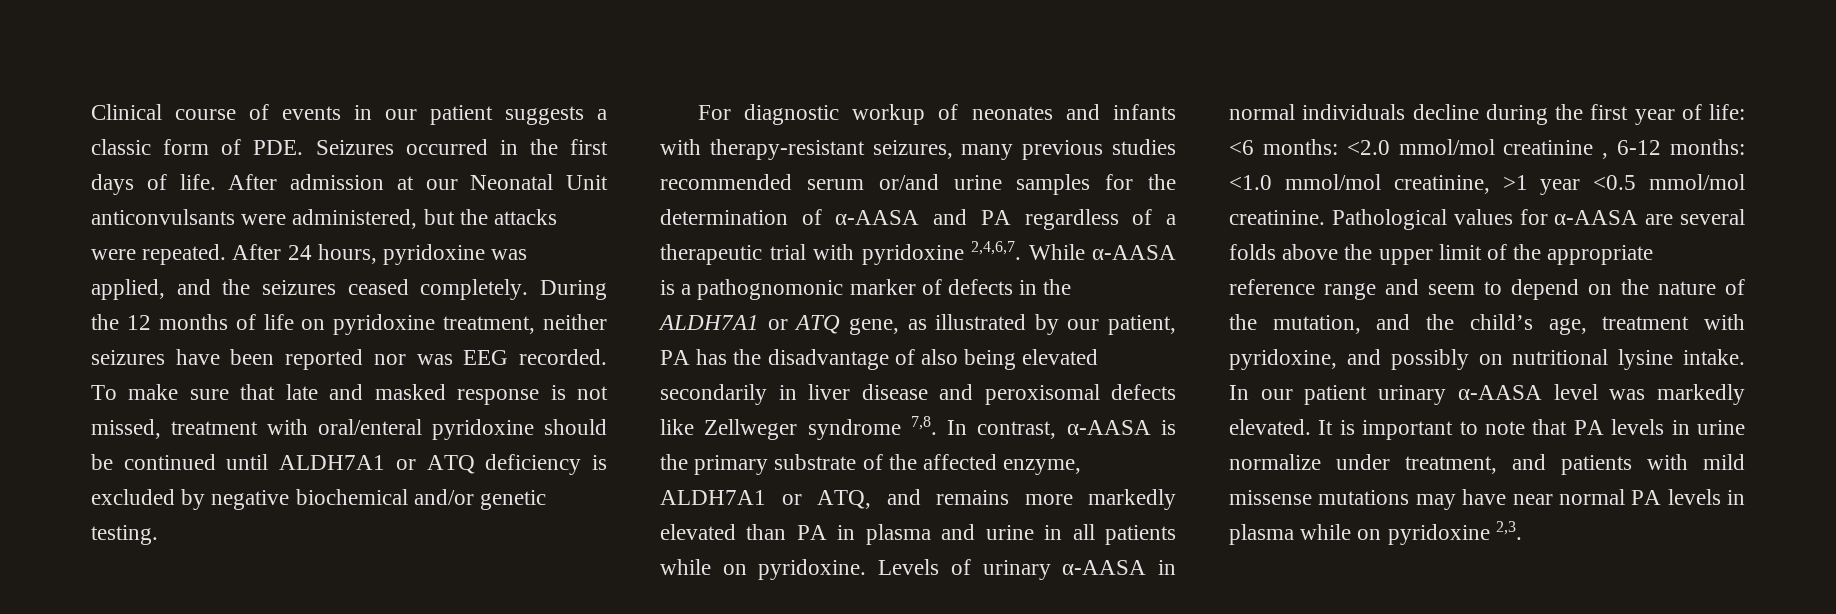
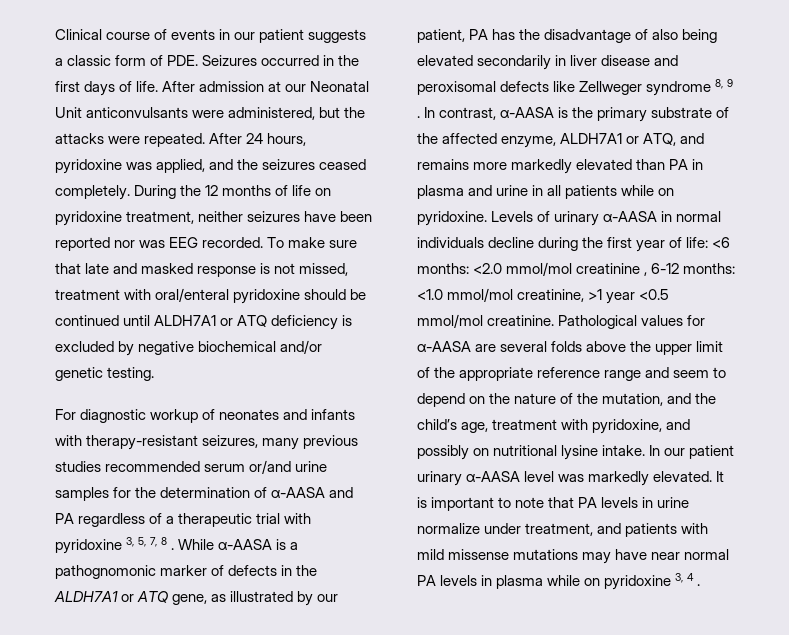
[971,241,1021,260] 2,4,6,7. -> [126,537,168,547] [171,548,175,550] 3, 5, 7, 8 .
[910,416,937,435] 7,8. -> [715,79,734,89] [417,116,420,118] 8, 9 .
[1495,521,1522,540] 2,3. -> [675,573,695,583] [697,584,701,586] 3, 4 .

